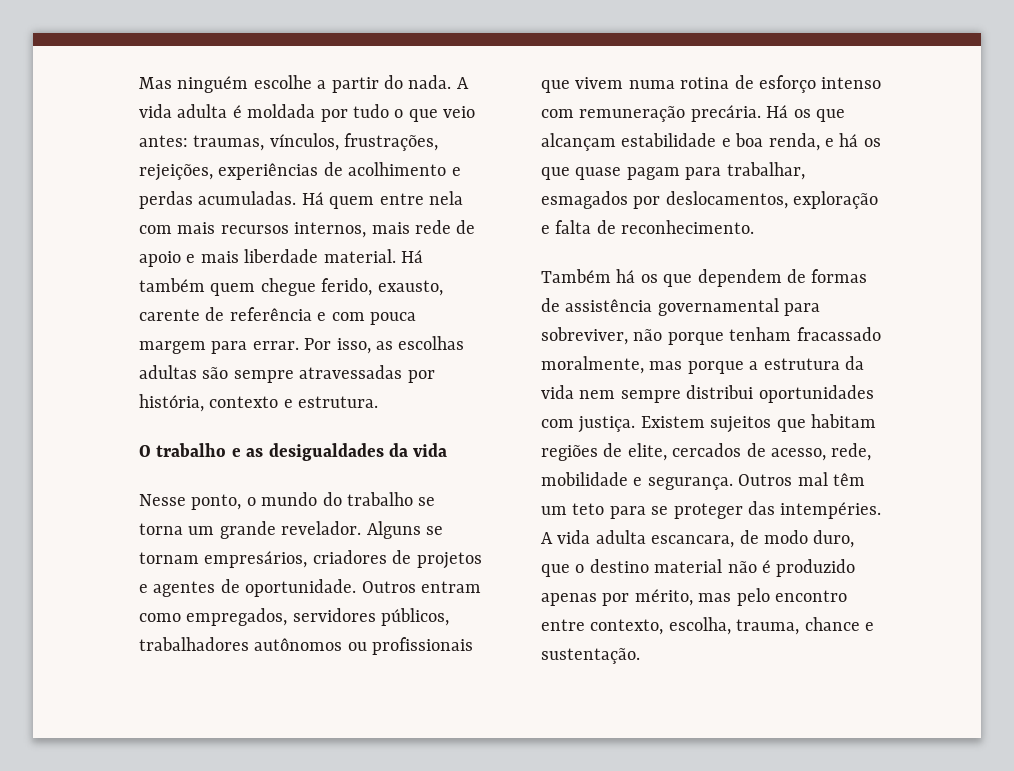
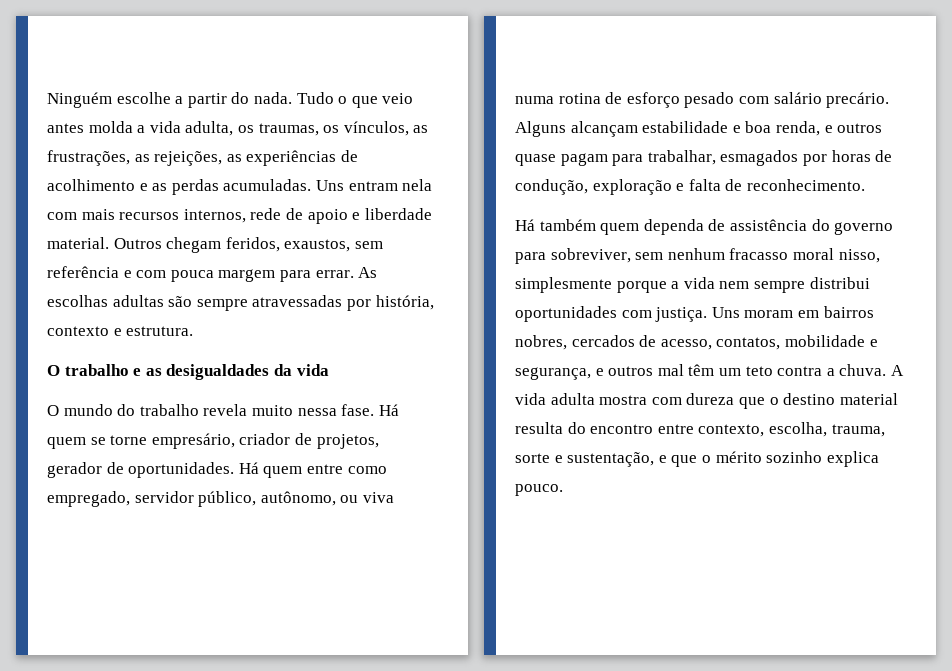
[139,76,249,93] Mas ninguém -> [47,92,112,108] Ninguém
[456,77,469,89] [139,104,476,122] [139,133,439,151] [139,164,213,181] A vida adulta é moldada por tudo o que veio antes: traumas, vínculos, frustrações, rejeições, -> [296,92,414,108] [47,121,429,136] [47,150,242,166] Tudo o que veio antes molda a vida adulta, os traumas, os vínculos, as frustrações, as rejeições, as
(461, 171) none -> [152,183,168,191] as
[301,192,424,209] Há quem entre -> [315,180,398,191] Uns entram
[371,222,410,234] mais -> (246, 216) none
[200,251,239,263] mais -> (361, 216) none
[401,250,423,263] [139,278,443,296] [139,307,225,321] Há também quem chegue ferido, exausto, carente de -> [113,237,383,253] Outros chegam feridos, exaustos, sem
[304,338,393,354] Por isso, as -> [358,267,378,278] As
[139,492,436,510] [139,521,443,539] [139,550,482,569] [139,579,481,597] [139,608,450,626] [139,637,474,655] [541,75,882,93] [541,105,845,122] Nesse ponto, o mundo do trabalho se torna um grande revelador. Alguns se tornam empresários, criadores de projetos e agentes de oportunidade. Outros entram como empregados, servidores públicos, trabalhadores autônomos ou profissionais que vivem numa rotina de esforço intenso com remuneração precária. Há os que -> [47,404,399,416] [47,433,379,449] [47,462,387,478] [47,491,394,507] [515,92,890,108] [515,121,566,137] O mundo do trabalho revela muito nessa fase. Há quem se torne empresário, criador de projetos, gerador de oportunidades. Há quem entre como empregado, servidor público, autônomo, ou viva numa rotina de esforço pesado com salário precário. Alguns
[839,133,881,147] [541,167,570,180] há os que -> [837,123,883,133] outros
[665,191,788,209] deslocamentos, -> [831,150,893,162] [515,179,588,195] horas de condução,
[541,269,868,287] [541,298,821,316] [541,327,881,345] [541,356,864,374] Também há os que dependem de formas de assistência governamental para sobreviver, não porque tenham fracassado moralmente, mas porque a estrutura da -> [515,219,894,235] [515,248,880,264] [515,277,680,293] Há também quem dependa de assistência do governo para sobreviver, sem nenhum fracasso moral nisso, simplesmente porque a
[640,414,876,433] [541,443,667,461] Existem sujeitos que habitam regiões de elite, -> [711,306,874,318] [515,335,567,350] Uns moram em bairros nobres,
[831,443,872,461] rede, -> [716,337,781,350] contatos,
[647,474,793,490] segurança. Outros -> [515,366,654,380] segurança, e outros
[609,501,882,519] [541,530,855,548] [541,559,856,577] [541,588,770,606] para se proteger das intempéries. A vida adulta escancara, de modo duro, que o destino material não é produzido apenas por mérito, mas pelo -> [777,364,904,376] [515,393,898,409] [515,422,586,434] contra a chuva. A vida adulta mostra com dureza que o destino material resulta do
[804,617,874,631] [541,648,640,664] chance e sustentação. -> [515,451,879,467] [515,484,563,496] sorte e sustentação, e que o mérito sozinho explica pouco.

